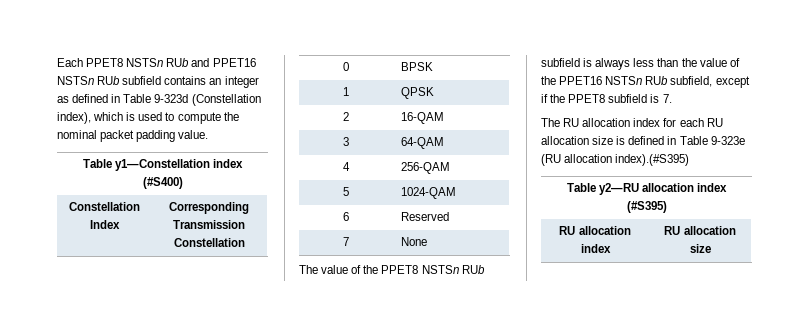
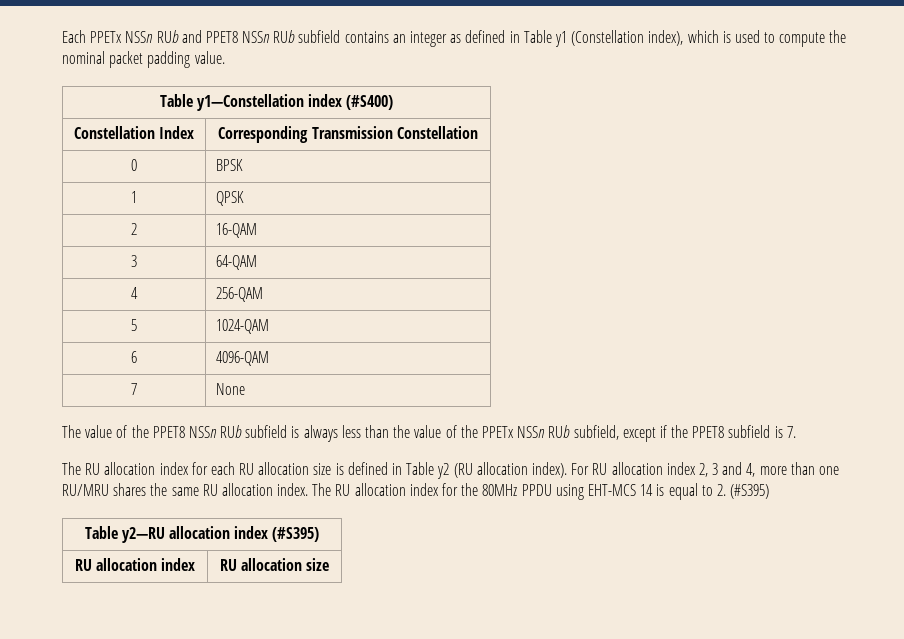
[86,58,256,67] [57,76,94,85] PPET8 NSTSn RUb and PPET16 NSTSn -> [90,30,271,43] PPETx NSSn RUb and PPET8 NSSn
[154,94,189,103] 9-323d -> [554,31,567,47] y1
[400,212,449,221] Reserved -> [215,351,269,366] 4096-QAM
[421,265,459,274] NSTSn -> [188,426,217,438] NSSn
[559,76,643,85] PPET16 NSTSn -> [481,426,546,438] PPETx NSSn
[710,136,745,145] 9-323e -> [437,463,450,479] y2
[615,154,690,166] index).(#S395) -> [531,462,839,478] [62,483,770,500] index). For RU allocation index 2, 3 and 4, more than one RU/MRU shares the same RU allocation index. The RU allocation index for the 80MHz PPDU using EHT-MCS 14 is equal to 2. (#S395)

